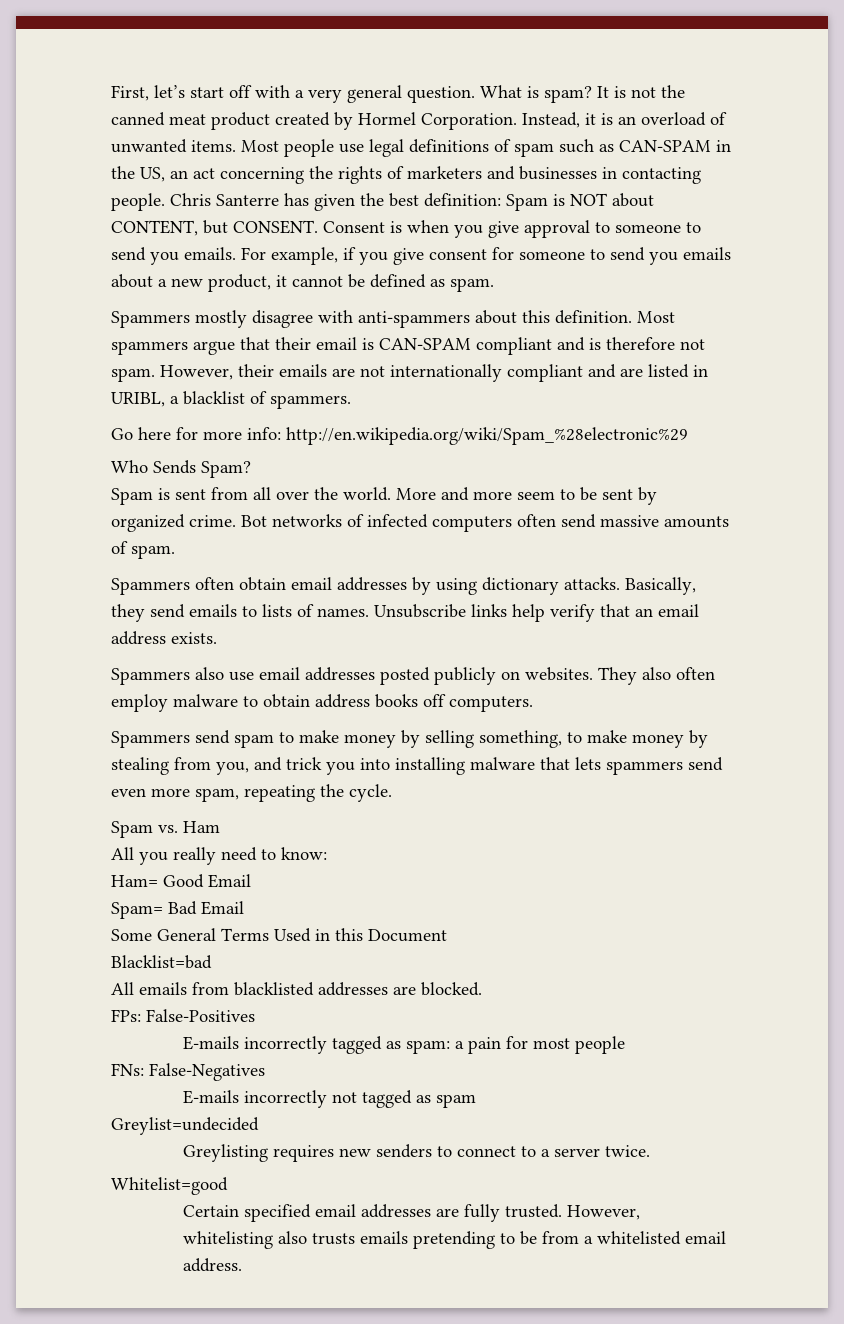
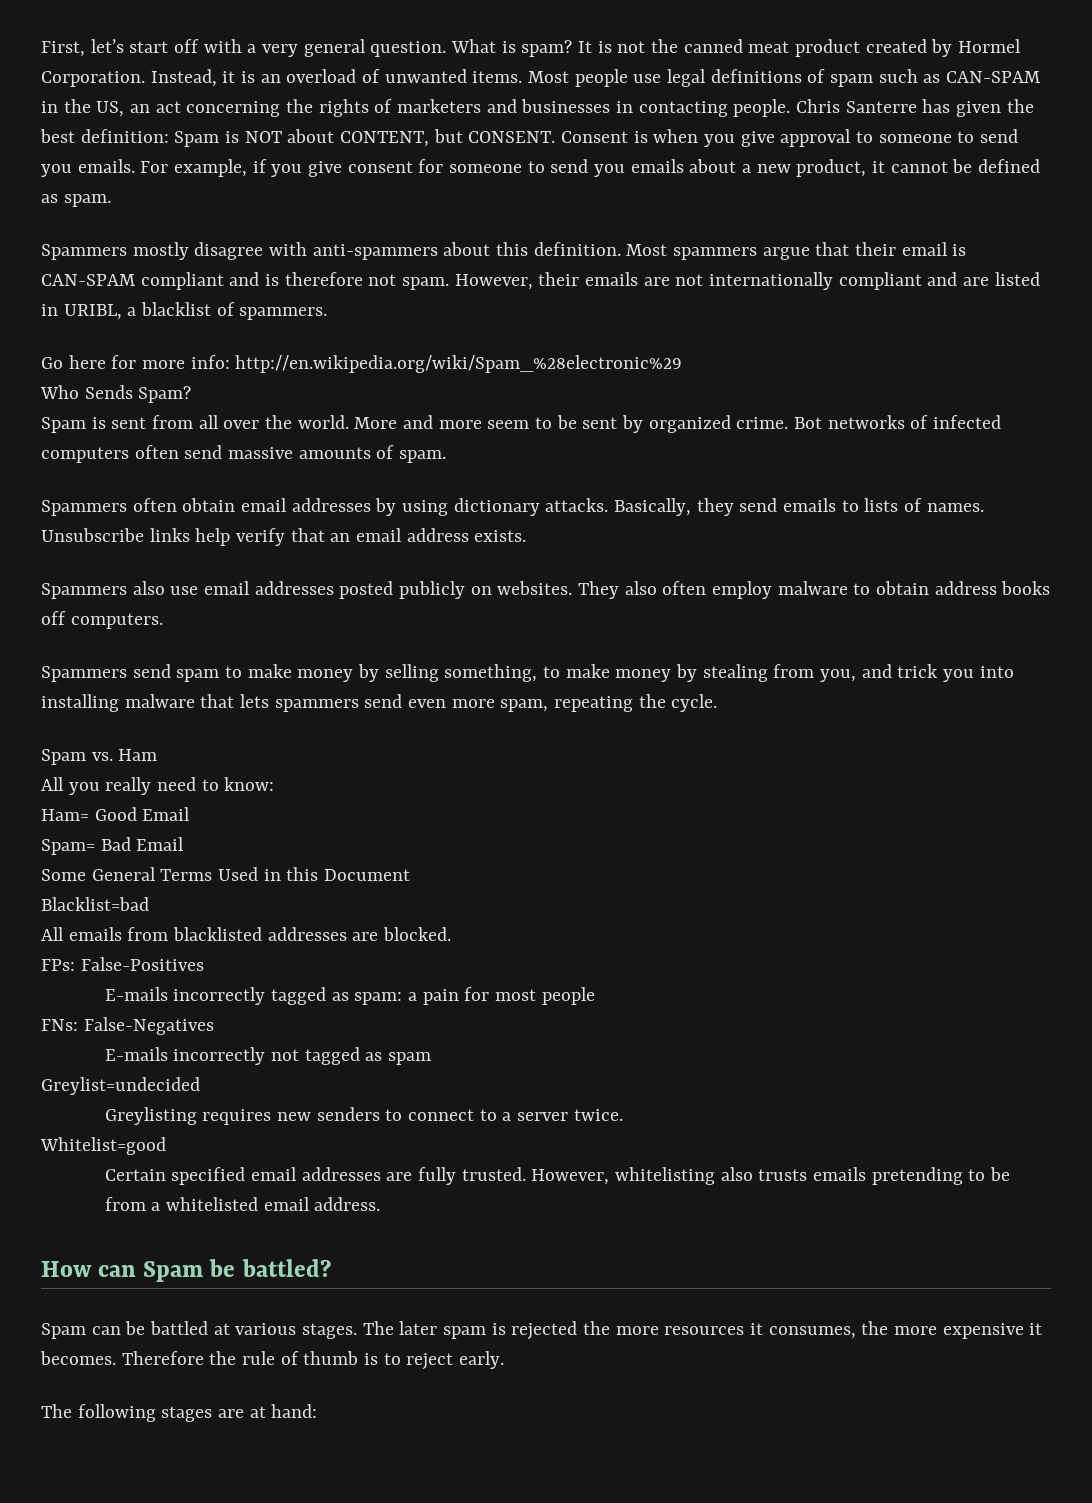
(242, 1265) none -> [41,1259,331,1282] [41,1321,1043,1340] [40,1351,505,1370] [41,1404,318,1422] // How can Spam be battled? // Spam can be battled at various stages. The later spam is rejected the more resources it consumes, the more expensive it becomes. Therefore the rule of thumb is to reject early. // The following stages are at hand:

